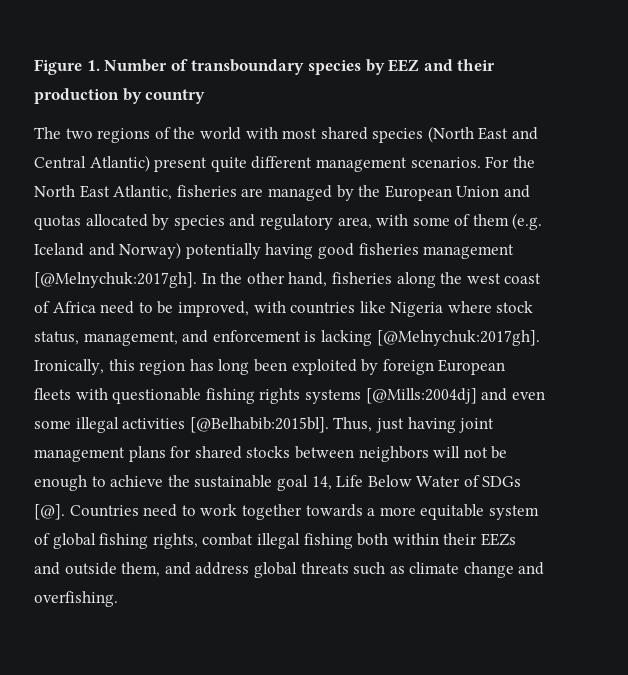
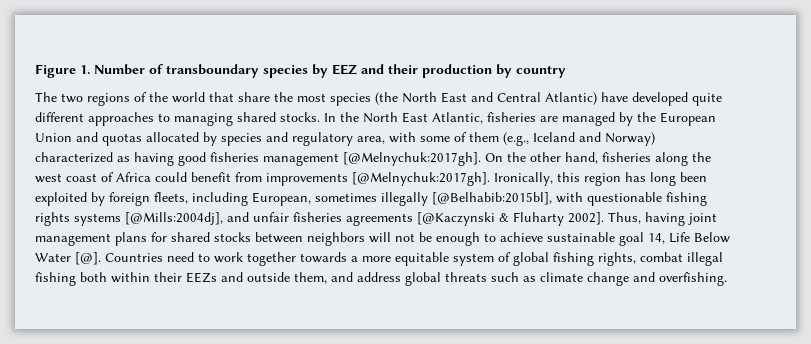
[245,126,539,143] [34,155,510,172] with most shared species (North East and Central Atlantic) present quite different management scenarios. For -> [209,92,722,106] [35,112,336,126] that share the most species (the North East and Central Atlantic) have developed quite different approaches to managing shared stocks. In
[512,213,543,230] (e.g. -> [503,132,529,146] (e.g.,
[185,243,261,259] potentially -> [35,152,130,163] characterized as
[201,273,216,284] In -> [485,153,503,162] On
[100,301,534,317] [34,330,372,346] need to be improved, with countries like Nigeria where stock status, management, and enforcement is lacking -> [155,172,348,186] could benefit from improvements
[438,359,506,375] [34,388,71,400] European fleets -> [154,192,552,206] fleets, including European, sometimes illegally [@Belhabib:2015bl],
[365,388,545,404] [34,417,404,433] [@Mills:2004dj] and even some illegal activities [@Belhabib:2015bl]. Thus, just -> [125,212,641,226] [@Mills:2004dj], and unfair fisheries agreements [@Kaczynski & Fluharty 2002]. Thus,
[167,475,190,487] the -> (543, 237) none
[463,475,522,487] of SDGs -> (71, 257) none

